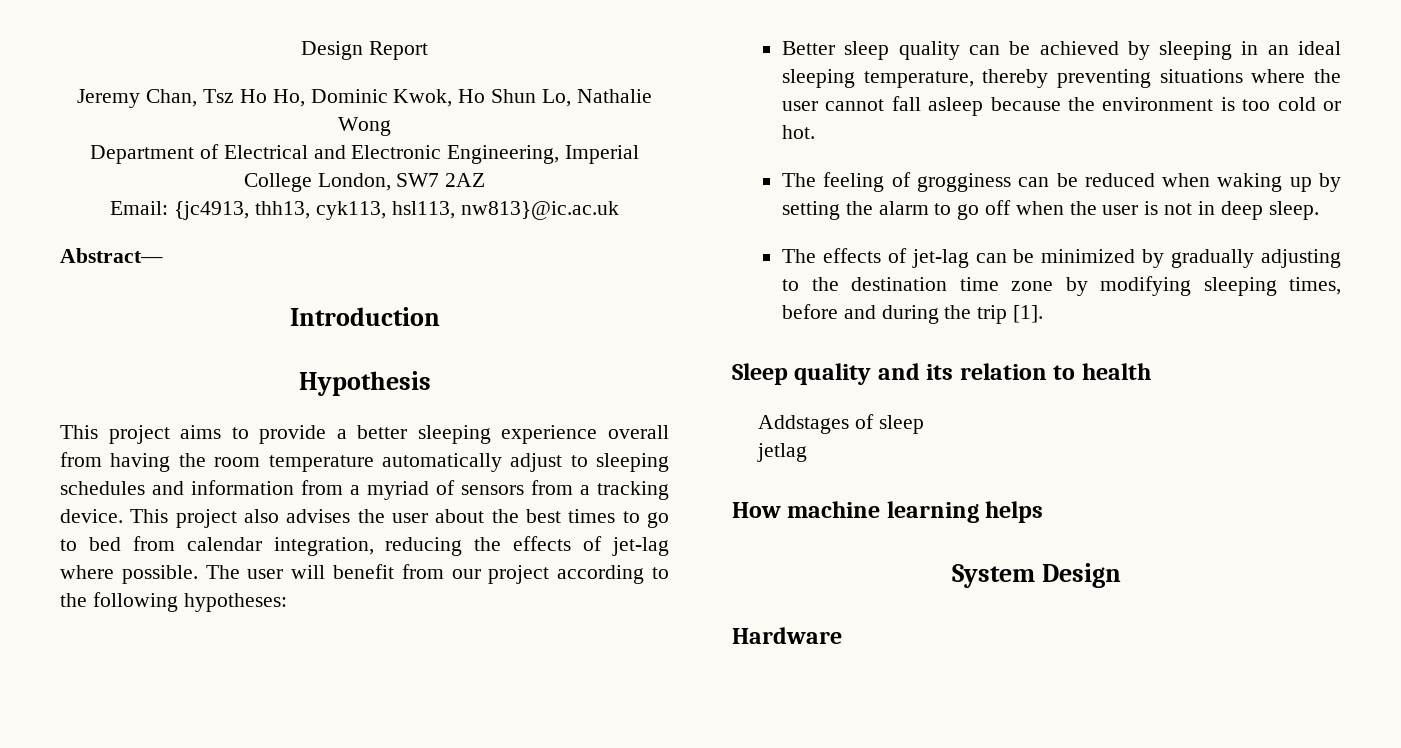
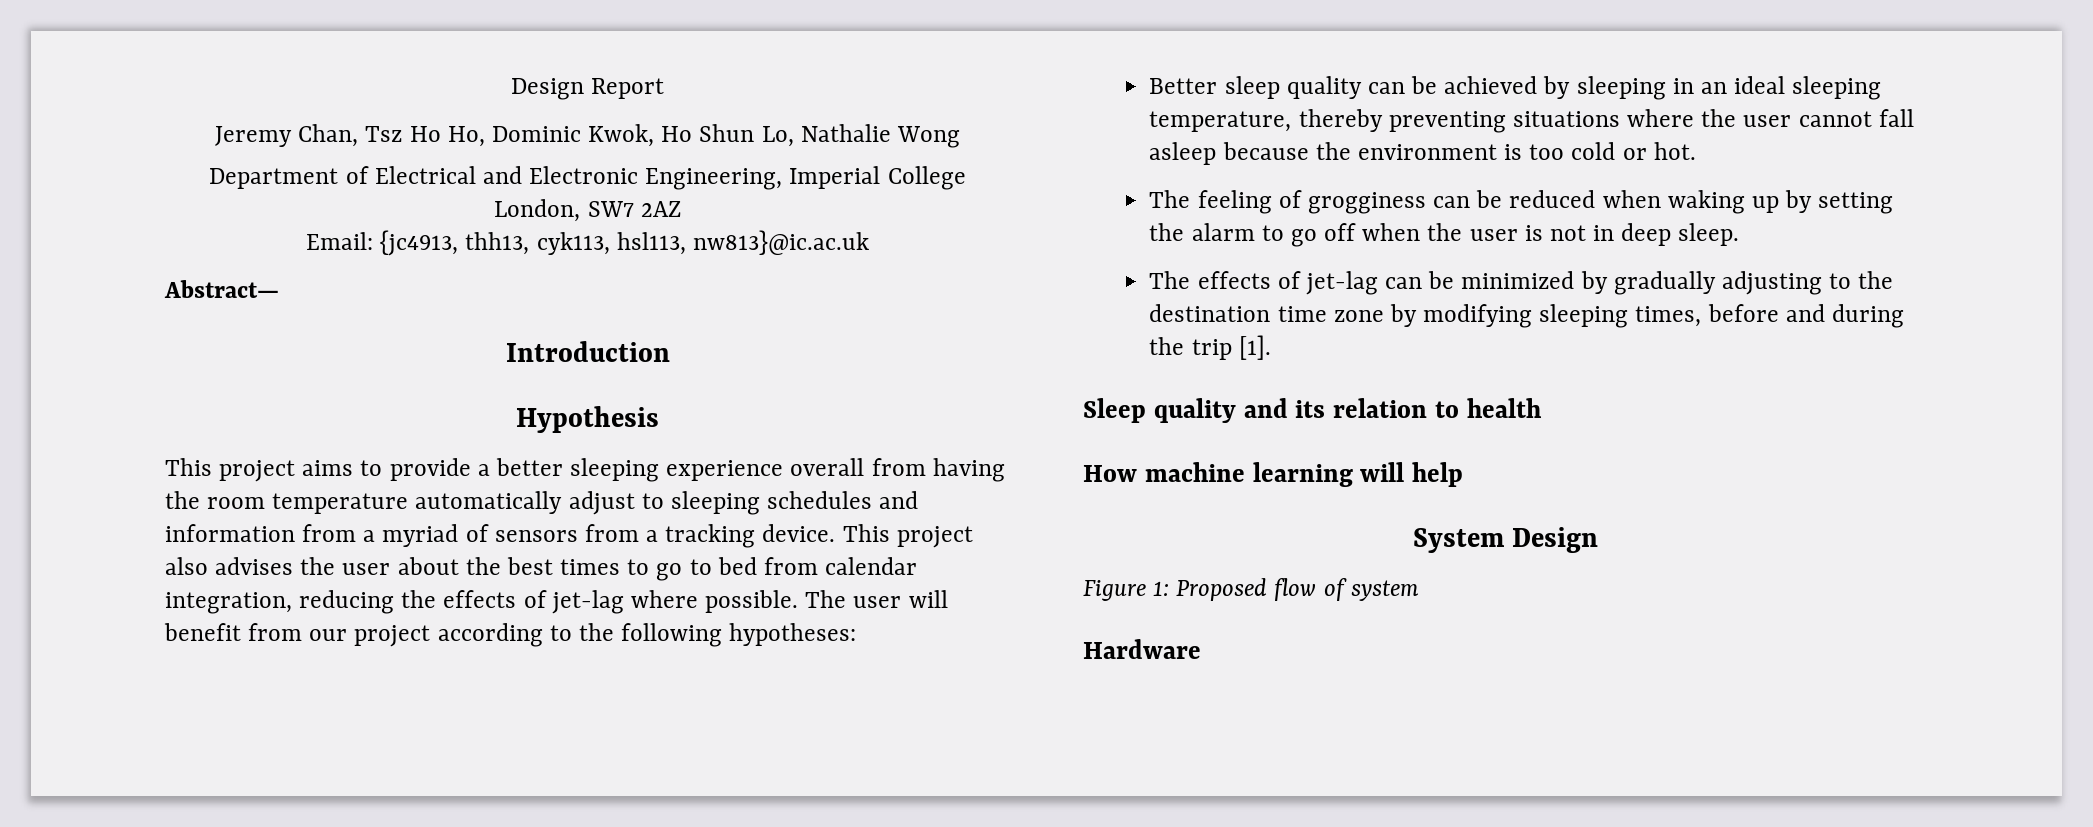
[758,414,925,434] [757,443,808,462] // Addstages of sleep // jetlag -> (1542, 408) none
[985,501,1044,523] helps -> [1360,462,1464,487] will help
(1122, 575) none -> [1083,578,1419,601] // Figure 1: Proposed flow of system

